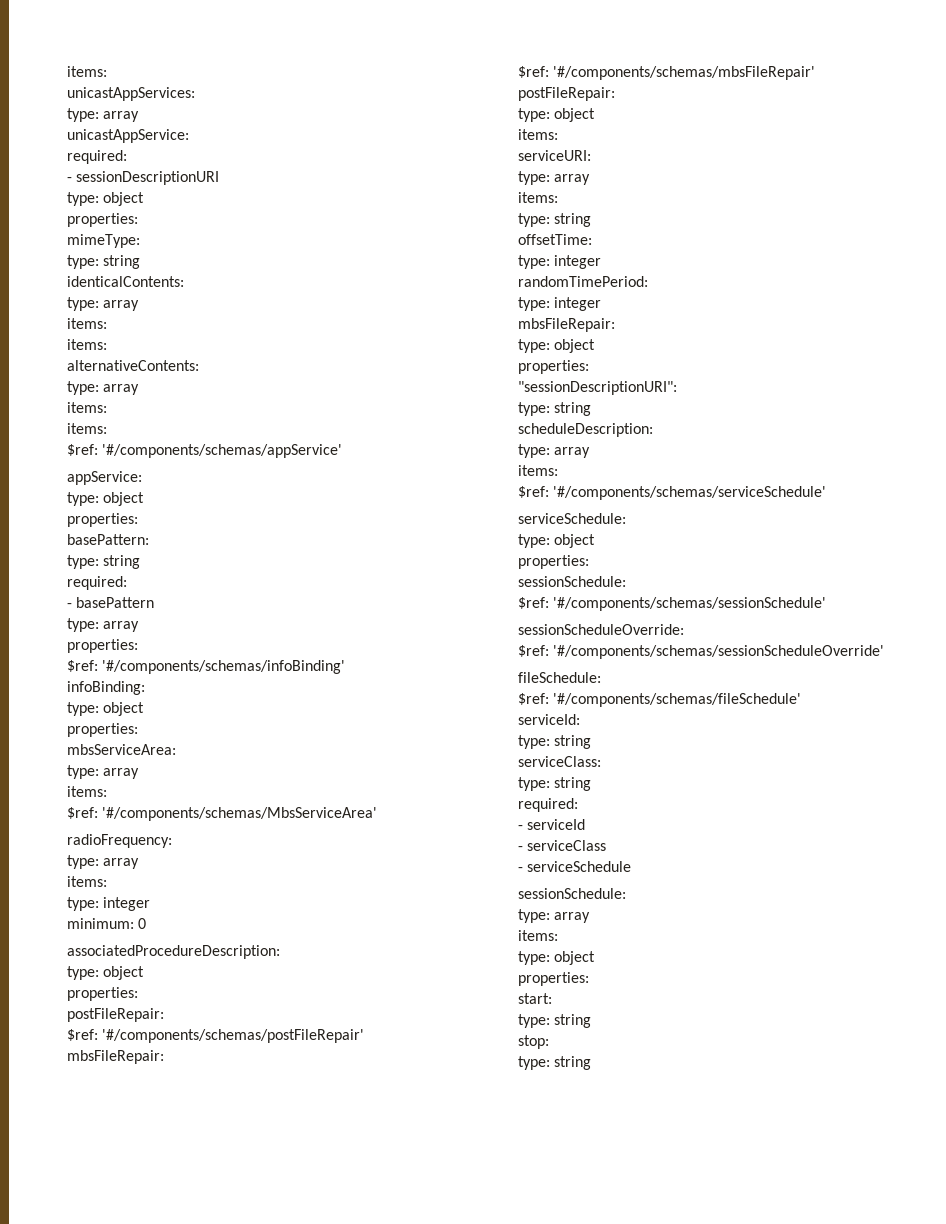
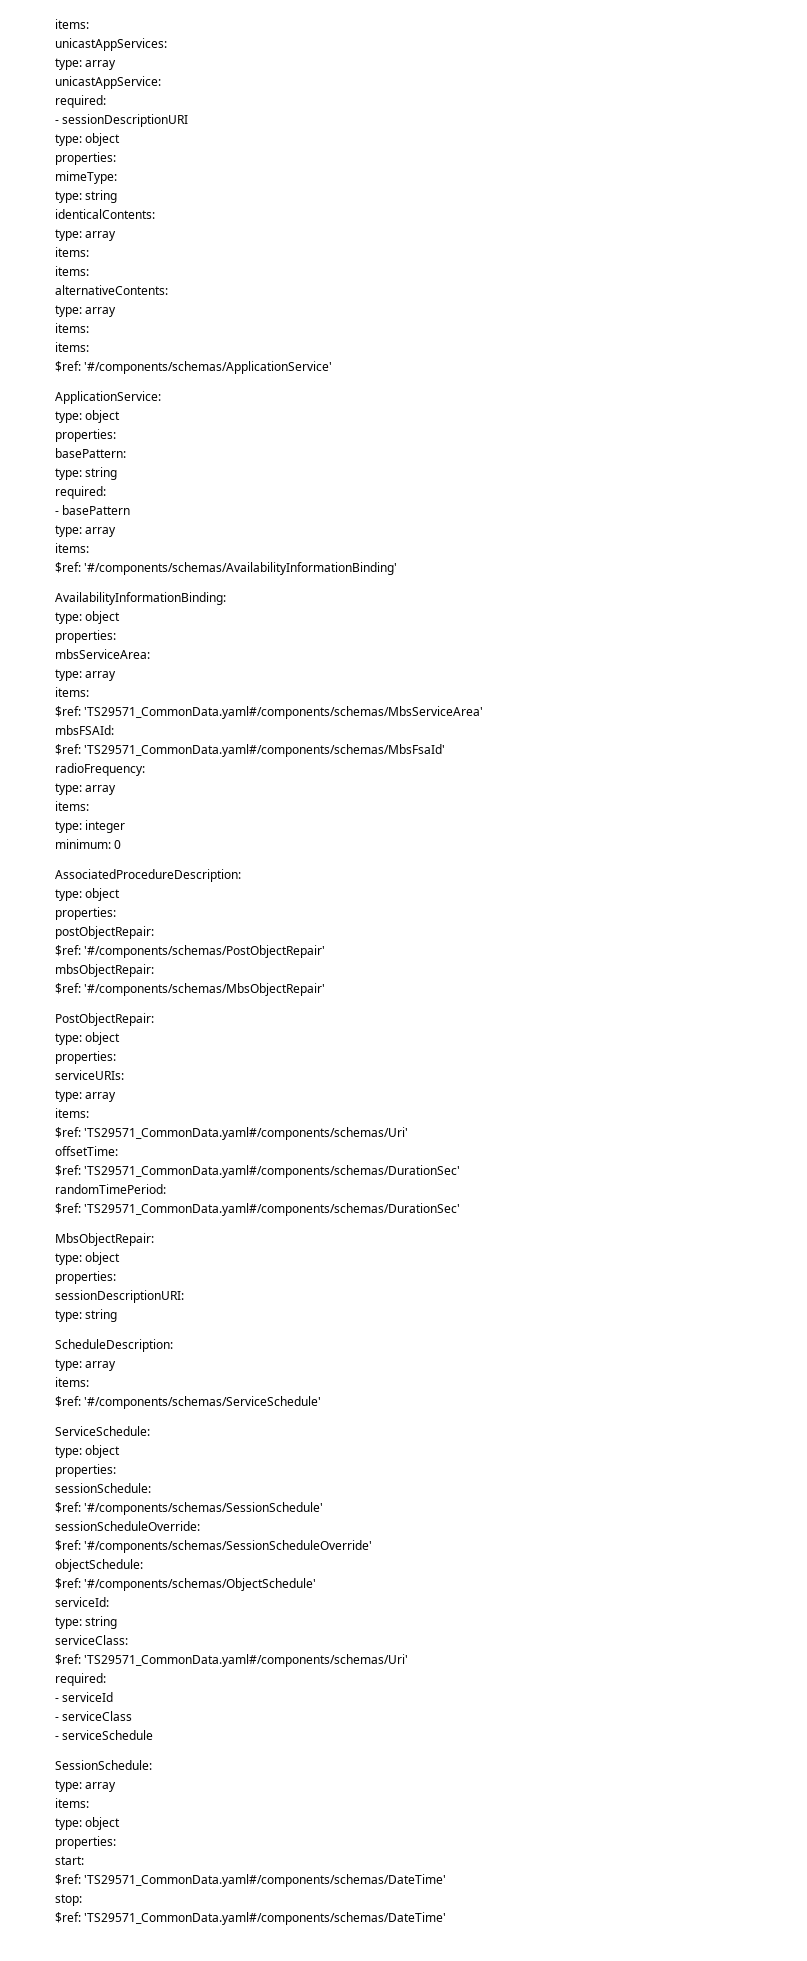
[102,444,343,458] [67,471,142,485] '#/components/schemas/appService' // appService: -> [84,361,333,374] [55,391,161,404] '#/components/schemas/ApplicationService' // ApplicationService:
[67,639,138,653] [67,660,346,674] [67,681,145,695] properties: // $ref: '#/components/schemas/infoBinding' // infoBinding: -> [55,543,89,553] [55,562,398,575] [55,592,226,605] items: // $ref: '#/components/schemas/AvailabilityInformationBinding' // AvailabilityInformationBinding:
[102,807,378,821] '#/components/schemas/MbsServiceArea' -> [84,706,484,719] [55,725,114,735] [55,744,446,757] 'TS29571_CommonData.yaml#/components/schemas/MbsServiceArea' // mbsFSAId: // $ref: 'TS29571_CommonData.yaml#/components/schemas/MbsFsaId'
[67,945,280,959] [67,966,145,980] [67,987,138,1001] [67,1008,164,1022] [67,1029,365,1043] [67,1050,164,1064] [518,66,816,80] [518,87,615,101] [518,108,596,122] [518,129,558,140] [518,150,591,161] [518,171,591,185] [518,192,558,203] [518,213,592,227] [518,234,592,245] [518,255,602,269] [518,276,648,287] [518,297,602,311] [518,318,615,332] [518,339,596,353] [518,360,589,374] [518,381,677,395] [518,402,592,416] [518,423,653,437] [518,444,591,458] [518,465,558,476] [518,486,827,500] [518,513,626,524] associatedProcedureDescription: // type: object // properties: // postFileRepair: // $ref: '#/components/schemas/postFileRepair' // mbsFileRepair: // $ref: '#/components/schemas/mbsFileRepair' // postFileRepair: // type: object // items: // serviceURI: // type: array // items: // type: string // offsetTime: // type: integer // randomTimePeriod: // type: integer // mbsFileRepair: // type: object // properties: // "sessionDescriptionURI": // type: string // scheduleDescription: // type: array // items: // $ref: '#/components/schemas/serviceSchedule' // serviceSchedule: -> [55,869,241,882] [55,888,121,901] [55,907,116,920] [55,926,154,939] [55,945,326,958] [55,964,154,977] [55,983,326,996] [55,1013,154,1026] [55,1032,121,1045] [55,1051,116,1064] [55,1070,124,1080] [55,1090,117,1102] [55,1108,89,1118] [55,1127,409,1140] [55,1146,118,1156] [55,1165,461,1178] [55,1184,166,1194] [55,1203,461,1216] [55,1233,154,1246] [55,1252,121,1265] [55,1271,116,1284] [55,1290,184,1303] [55,1309,118,1322] [55,1339,173,1352] [55,1359,117,1371] [55,1377,89,1387] [55,1396,322,1409] [55,1426,150,1436] AssociatedProcedureDescription: // type: object // properties: // postObjectRepair: // $ref: '#/components/schemas/PostObjectRepair' // mbsObjectRepair: // $ref: '#/components/schemas/MbsObjectRepair' // PostObjectRepair: // type: object // properties: // serviceURIs: // type: array // items: // $ref: 'TS29571_CommonData.yaml#/components/schemas/Uri' // offsetTime: // $ref: 'TS29571_CommonData.yaml#/components/schemas/DurationSec' // randomTimePeriod: // $ref: 'TS29571_CommonData.yaml#/components/schemas/DurationSec' // MbsObjectRepair: // type: object // properties: // sessionDescriptionURI: // type: string // ScheduleDescription: // type: array // items: // $ref: '#/components/schemas/ServiceSchedule' // ServiceSchedule:
[553,597,827,611] '#/components/schemas/sessionSchedule' -> [84,1502,324,1515] '#/components/schemas/SessionSchedule'
[553,645,885,659] [518,672,601,683] [518,693,802,707] '#/components/schemas/sessionScheduleOverride' // fileSchedule: // $ref: '#/components/schemas/fileSchedule' -> [84,1540,373,1553] [55,1559,143,1572] [55,1578,317,1591] '#/components/schemas/SessionScheduleOverride' // objectSchedule: // $ref: '#/components/schemas/ObjectSchedule'
[518,777,592,791] type: string -> [55,1654,409,1667] $ref: 'TS29571_CommonData.yaml#/components/schemas/Uri'
[518,888,626,899] sessionSchedule: -> [55,1760,152,1770] SessionSchedule:
[518,1014,592,1028] type: string -> [55,1874,447,1887] $ref: 'TS29571_CommonData.yaml#/components/schemas/DateTime'
[518,1056,592,1070] type: string -> [55,1912,447,1925] $ref: 'TS29571_CommonData.yaml#/components/schemas/DateTime'

